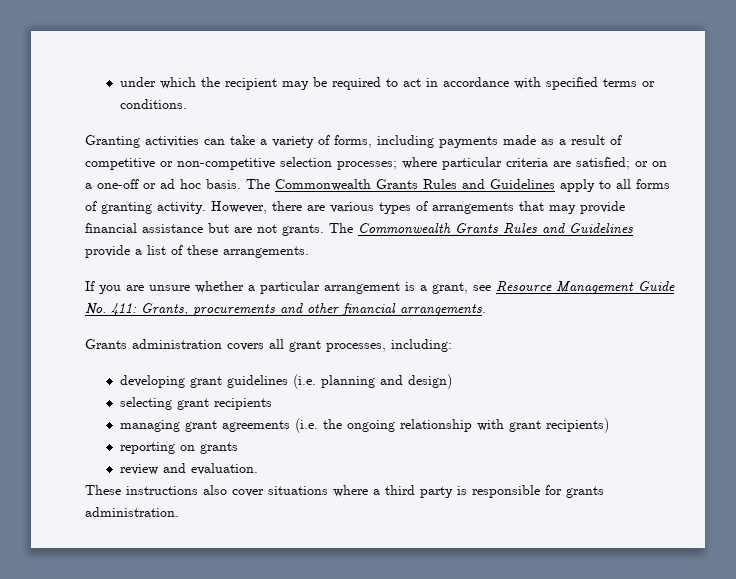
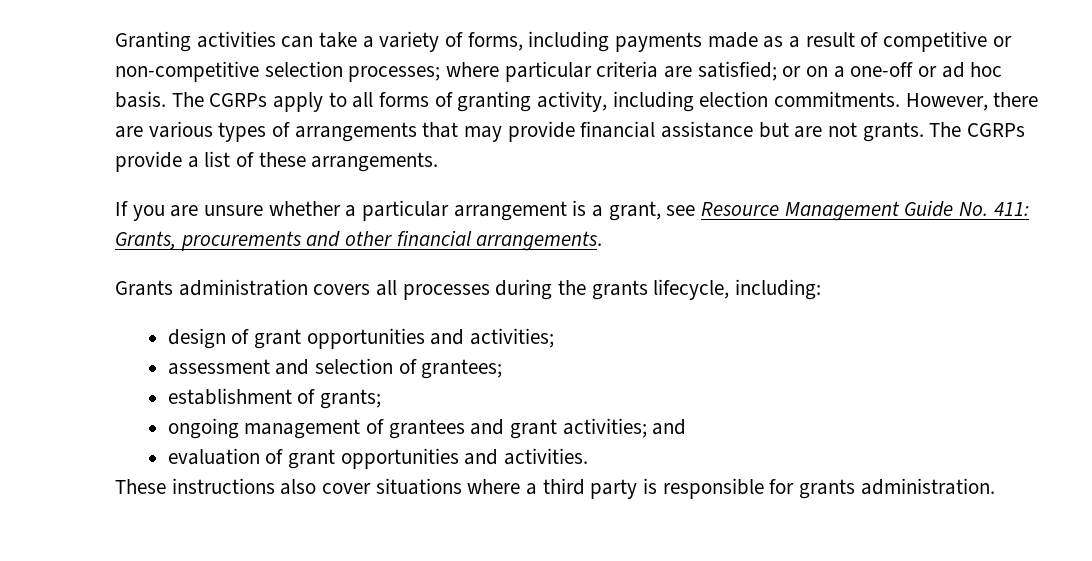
[119,77,655,90] [119,99,187,109] under which the recipient may be required to act in accordance with specified terms or conditions. // -> (115, 41) none
[275,179,555,191] Commonwealth Grants Rules and Guidelines -> [209,93,268,107] CGRPs
[157,202,206,214] activity. -> [537,91,901,112] activity, including election commitments.
[358,223,633,234] Commonwealth Grants Rules and Guidelines -> [967,123,1026,137] CGRPs
[289,339,452,352] [119,374,452,389] [119,397,272,410] [119,418,609,433] [119,442,238,454] [119,463,258,475] grant processes, including: // developing grant guidelines (i.e. planning and design) // selecting grant recipients // managing grant agreements (i.e. the ongoing relationship with grant recipients) // reporting on grants // review and evaluation. -> [402,279,822,300] [167,328,555,349] [167,358,503,379] [167,388,382,409] [167,418,687,439] [167,448,589,469] processes during the grants lifecycle, including: // design of grant opportunities and activities; // assessment and selection of grantees; // establishment of grants; // ongoing management of grantees and grant activities; and // evaluation of grant opportunities and activities.

